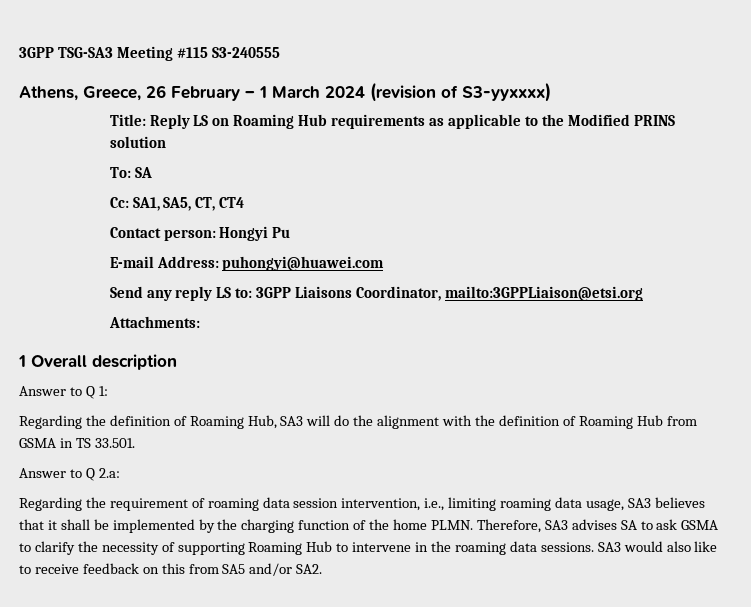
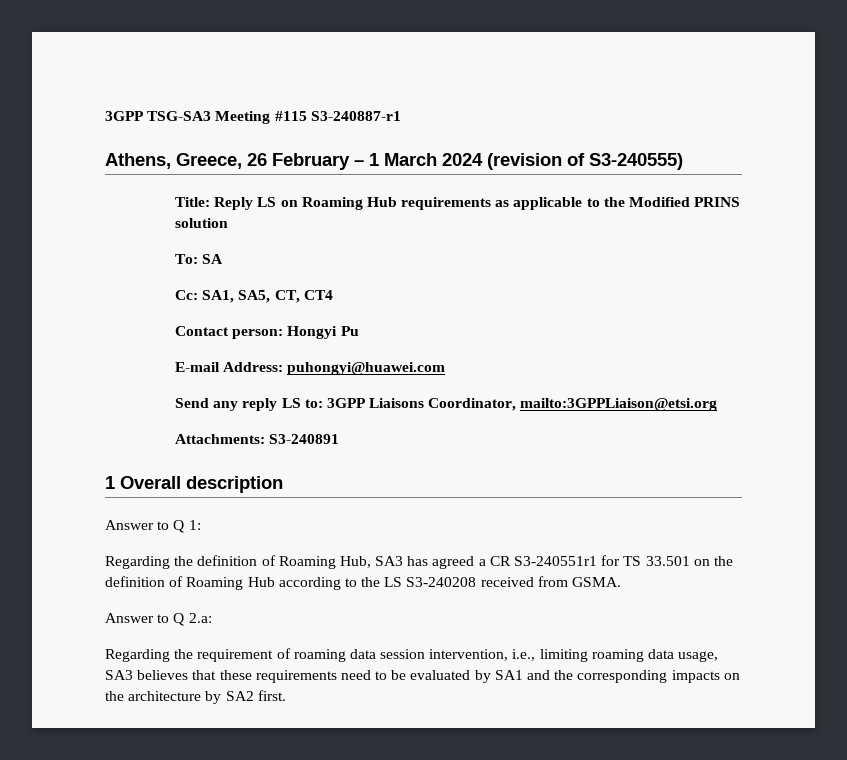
[211,47,280,58] S3-240555 -> [310,111,401,121] S3-240887-r1
[462,82,551,102] S3-yyxxxx) -> [589,153,683,170] S3-240555)
(200, 322) none -> [269,434,340,444] S3-240891
[306,415,473,429] will do the alignment with -> [407,555,710,569] has agreed a CR S3-240551r1 for TS 33.501 on
[666,416,697,426] [19,438,135,448] from GSMA in TS 33.501. -> [278,576,622,590] according to the LS S3-240208 received from GSMA.
[47,519,719,533] [19,541,718,555] [19,563,323,576] it shall be implemented by the charging function of the home PLMN. Therefore, SA3 advises SA to ask GSMA to clarify the necessity of supporting Roaming Hub to intervene in the roaming data sessions. SA3 would also like to receive feedback on this from SA5 and/or SA2. -> [219,670,740,683] [105,690,286,704] these requirements need to be evaluated by SA1 and the corresponding impacts on the architecture by SA2 first.

